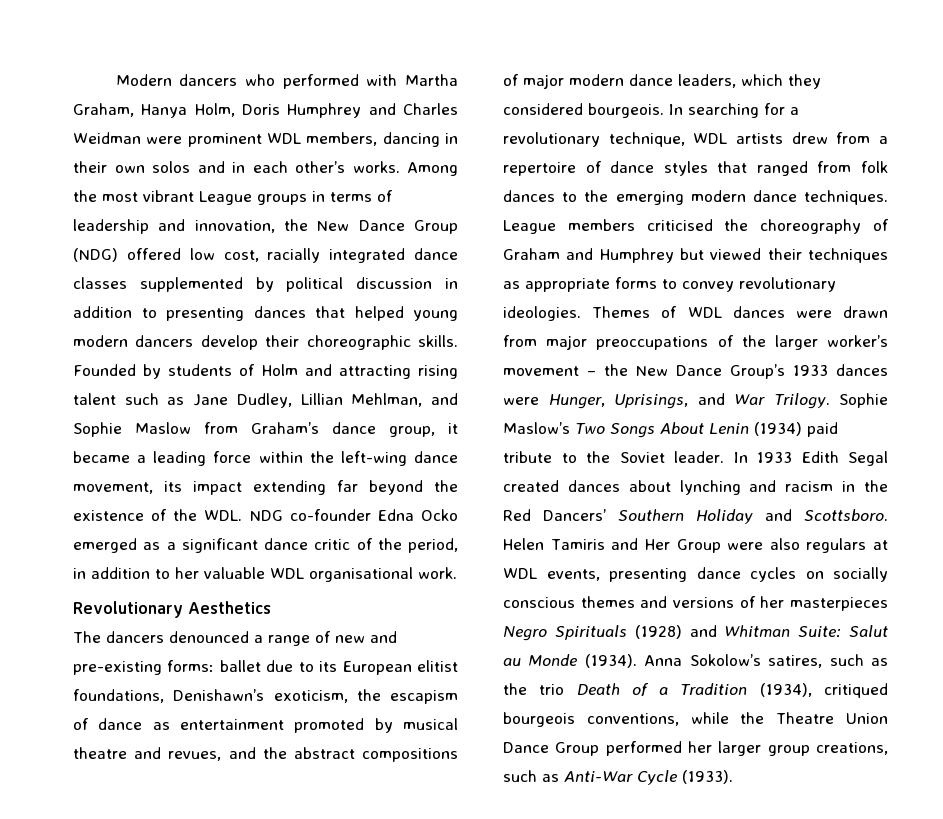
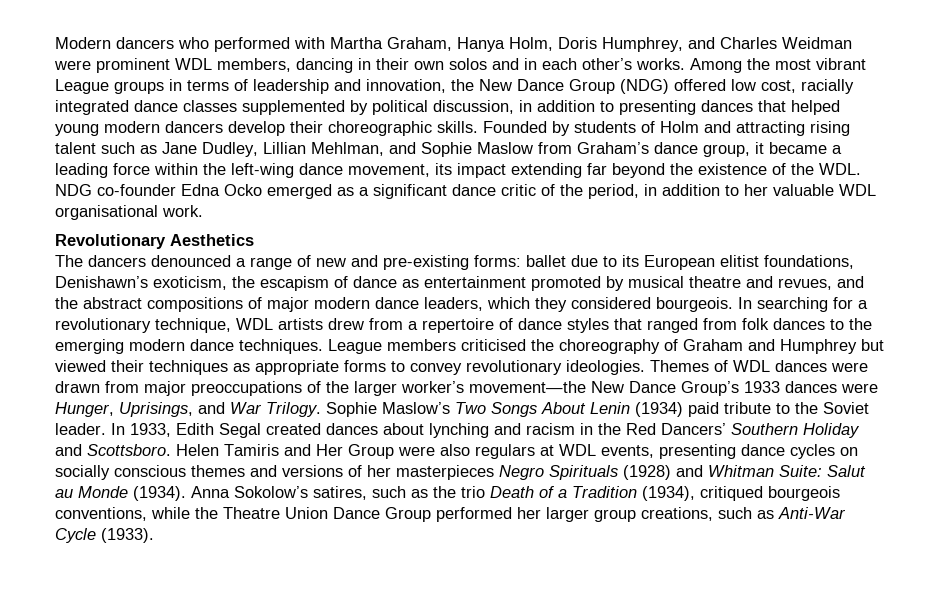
[287,103,362,118] Humphrey -> [602,37,683,52] Humphrey,
[356,277,433,289] discussion -> [433,100,514,114] discussion,
[503,364,628,376] movement – the -> [469,381,586,393] movement—the
[757,452,792,463] 1933 -> [130,423,171,437] 1933,

